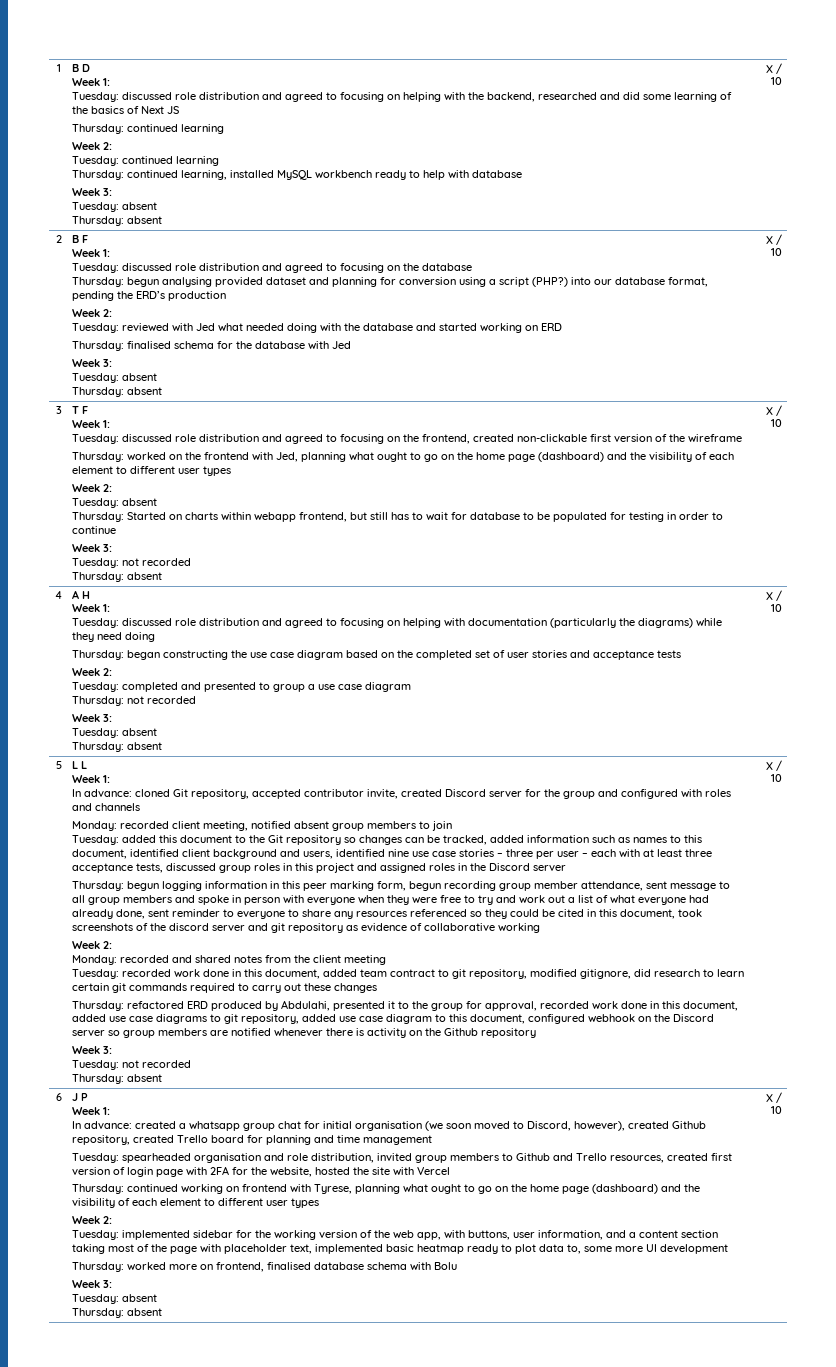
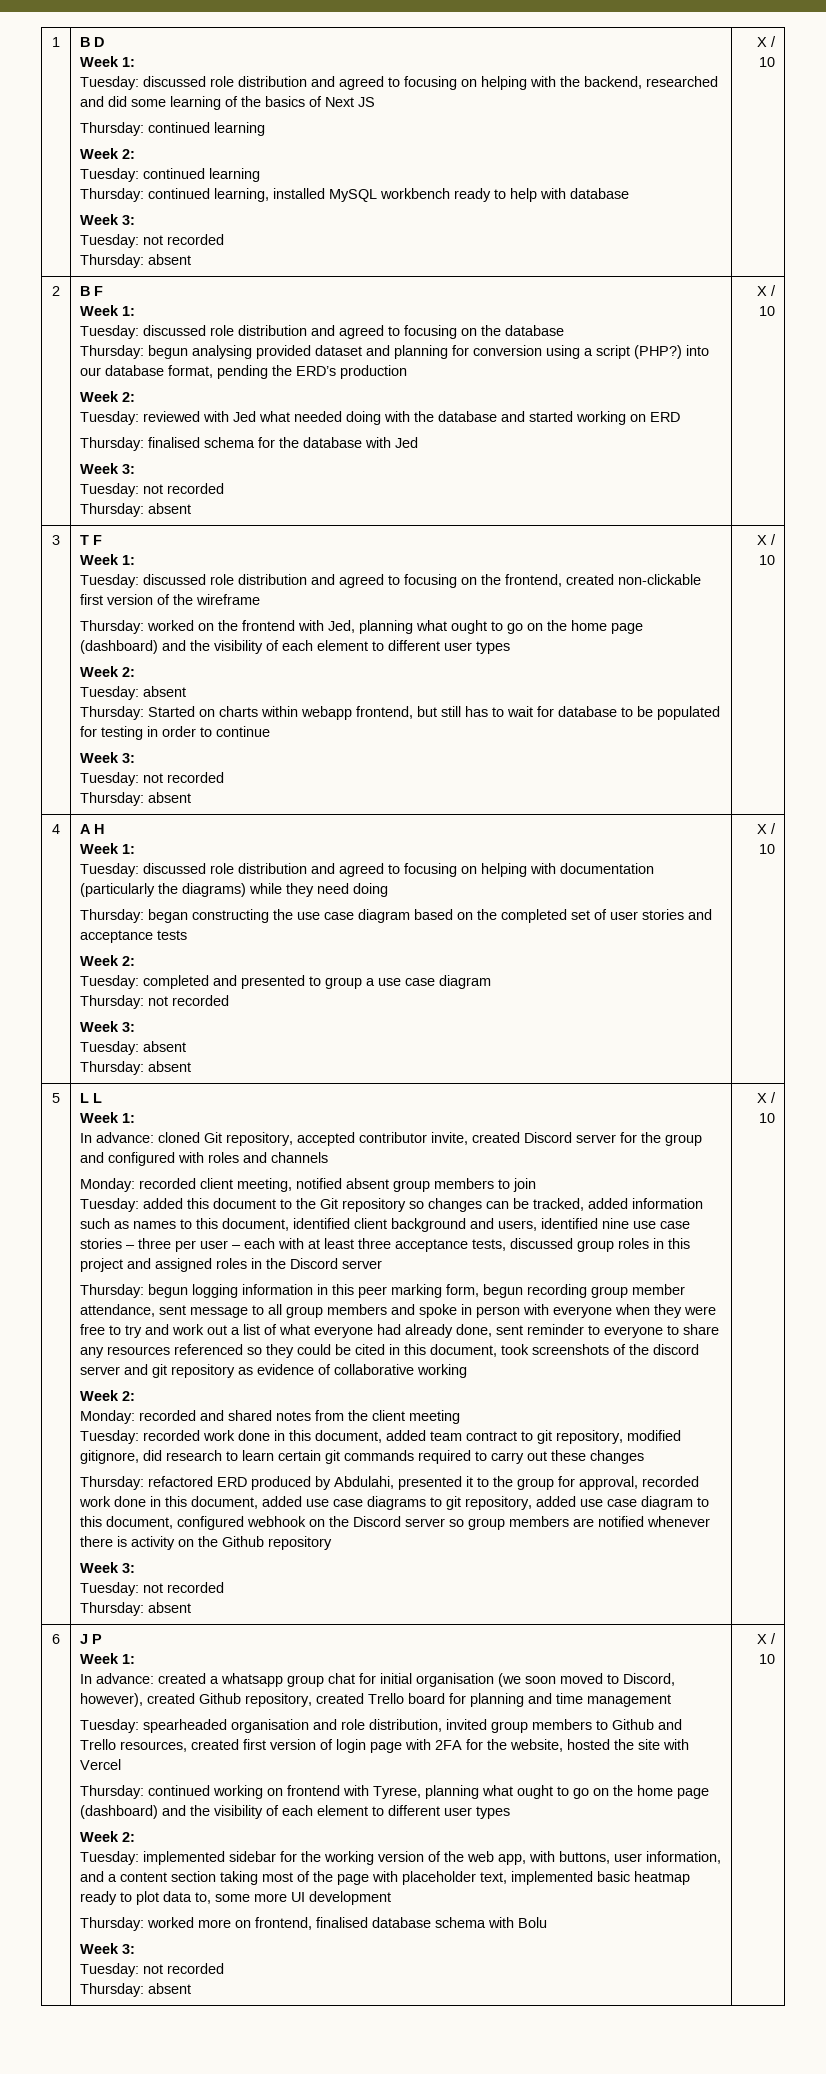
[122,202,158,210] absent -> [143,234,225,245] not recorded
[122,373,158,381] absent -> [143,483,225,494] not recorded
[122,1294,158,1302] absent -> [143,1963,225,1974] not recorded

